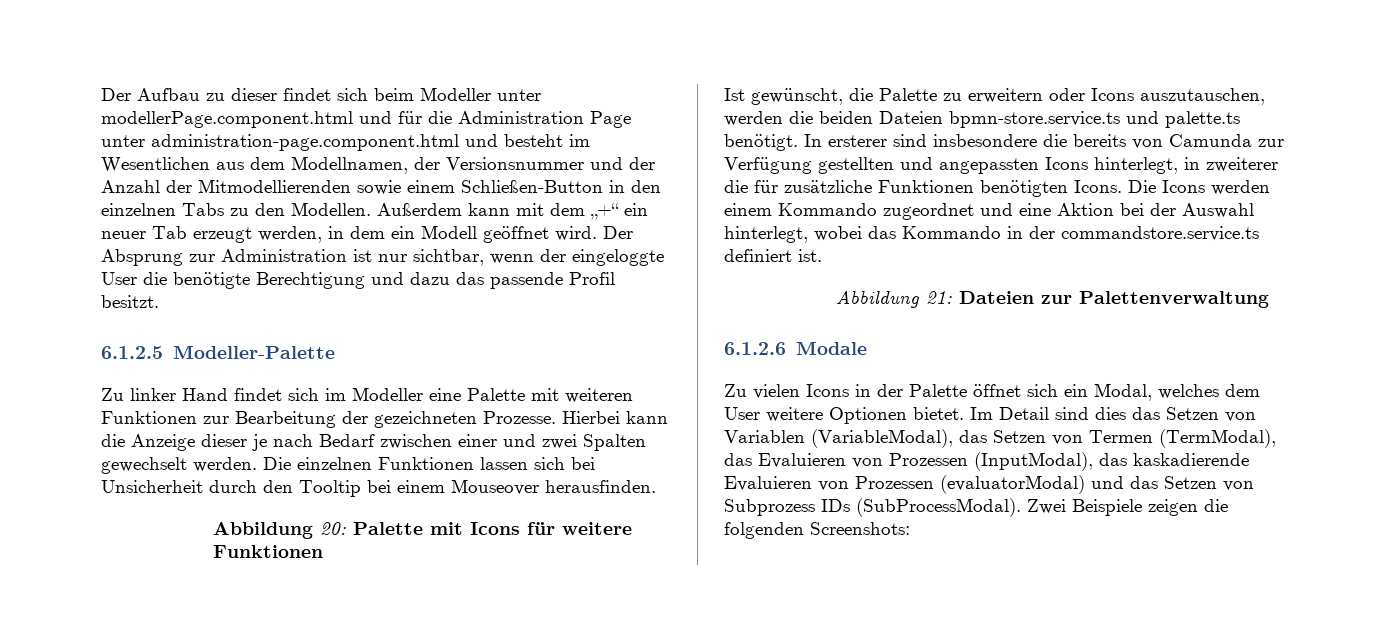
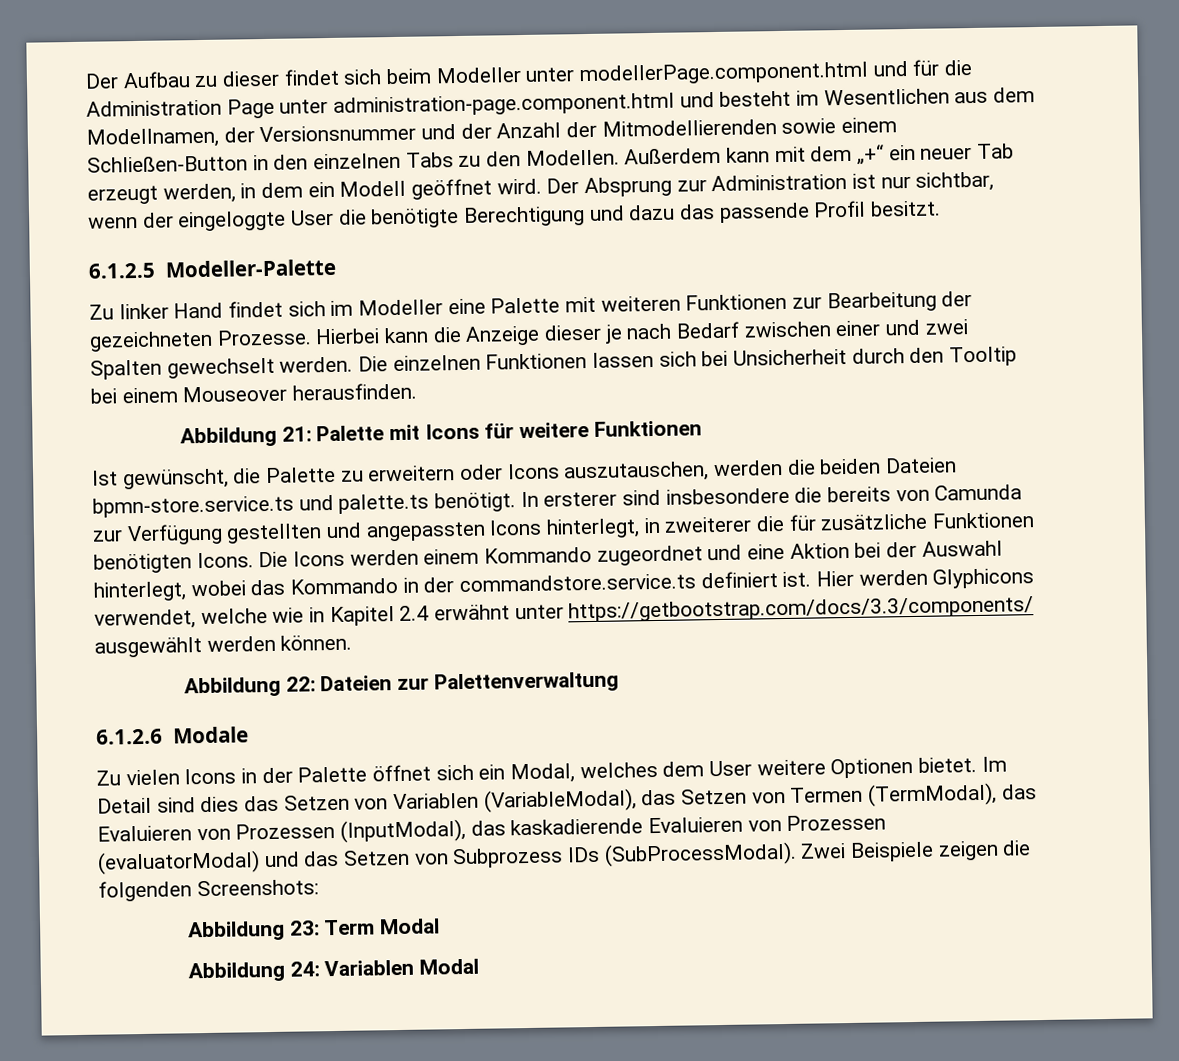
[320,522,347,535] 20: -> [281,426,312,442] 21:
[836,290,953,308] // Abbildung 21: -> [816,568,1035,589] [94,596,1035,630] [94,634,353,658] [183,676,316,698] Hier werden Glyphicons verwendet, welche wie in Kapitel 2.4 erwähnt unter https://getbootstrap.com/docs/3.3/components/ ausgewählt werden können. // Abbildung 22:
(910, 528) none -> [187,918,440,942] [187,958,479,983] // Abbildung 23: Term Modal // Abbildung 24: Variablen Modal

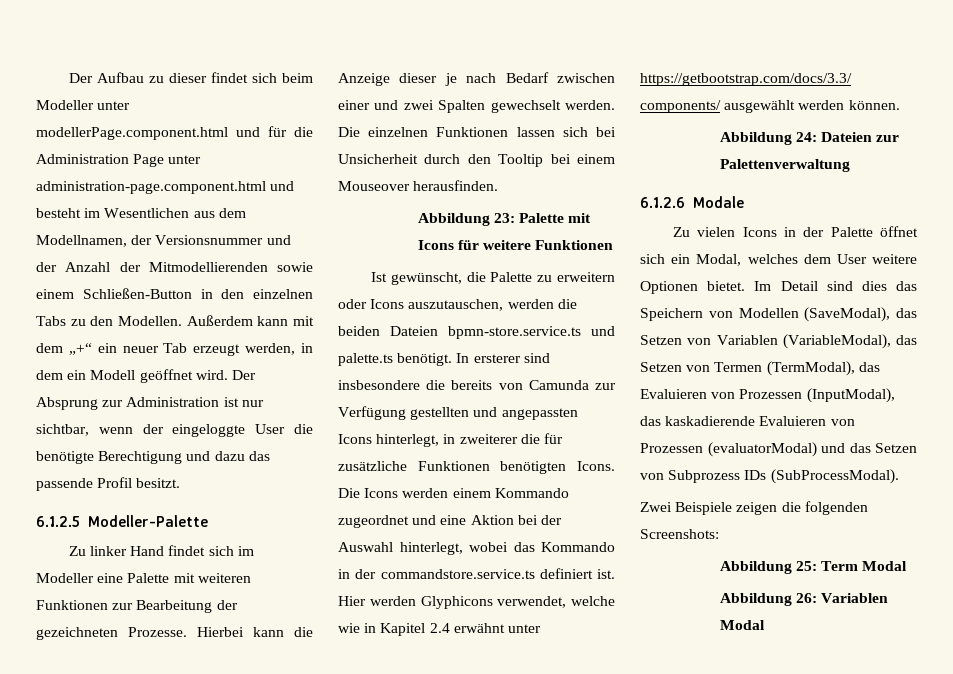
[281,426,312,442] 21: -> [494,213,516,223] 23:
[285,676,316,692] 22: -> [796,132,818,142] 24:
(280, 803) none -> [640,307,917,322] Speichern von Modellen (SaveModal), das
(797, 854) none -> (899, 476) //
[289,920,320,936] 23: -> [796,561,818,571] 25:
[289,961,320,977] 24: -> [796,593,818,603] 26:

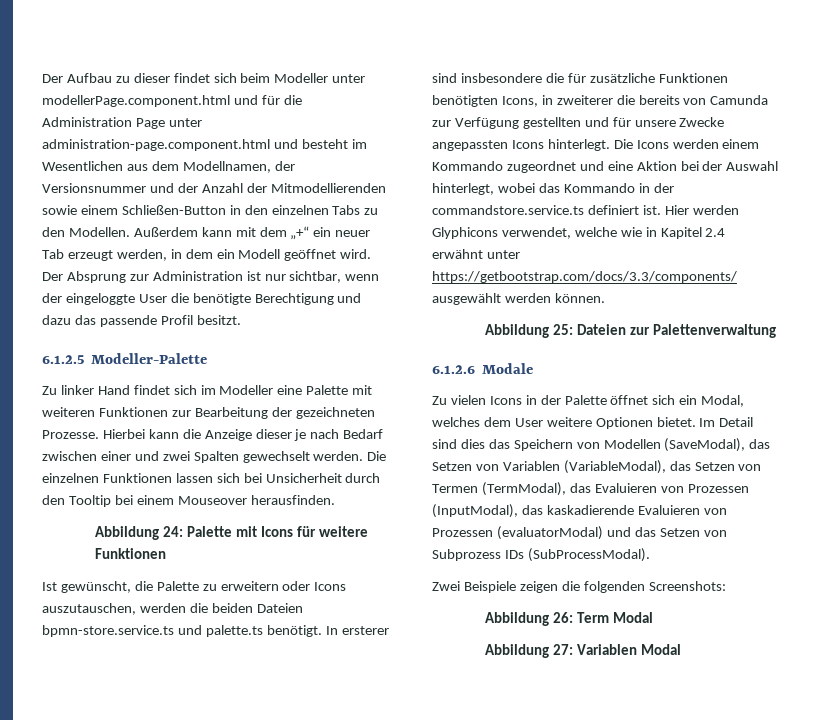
[494,213,516,223] 23: -> [163,526,184,537] 24:
(446, 385) none -> [567,73,728,83] [432,95,635,107] für zusätzliche Funktionen benötigten Icons, in zweiterer die
[501,408,578,420] [338,433,563,447] [338,461,615,474] angepassten Icons hinterlegt, in zweiterer die für zusätzliche Funktionen benötigten Icons. -> [612,117,725,127] [432,139,610,151] für unsere Zwecke angepassten Icons hinterlegt.
[796,132,818,142] 24: -> [553,324,574,335] 25:
[796,561,818,571] 25: -> [553,612,574,623] 26:
[796,593,818,603] 26: -> [553,644,574,655] 27:

